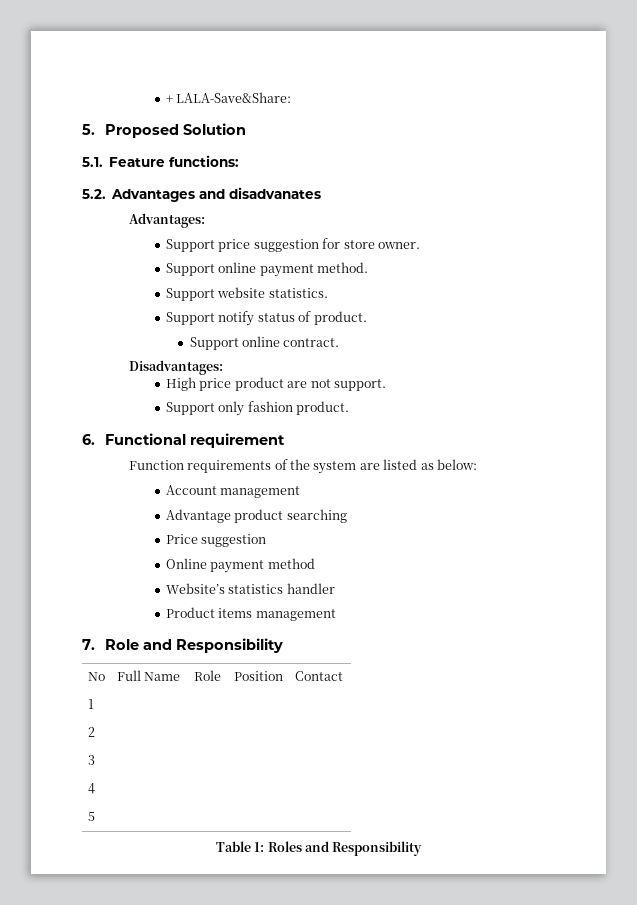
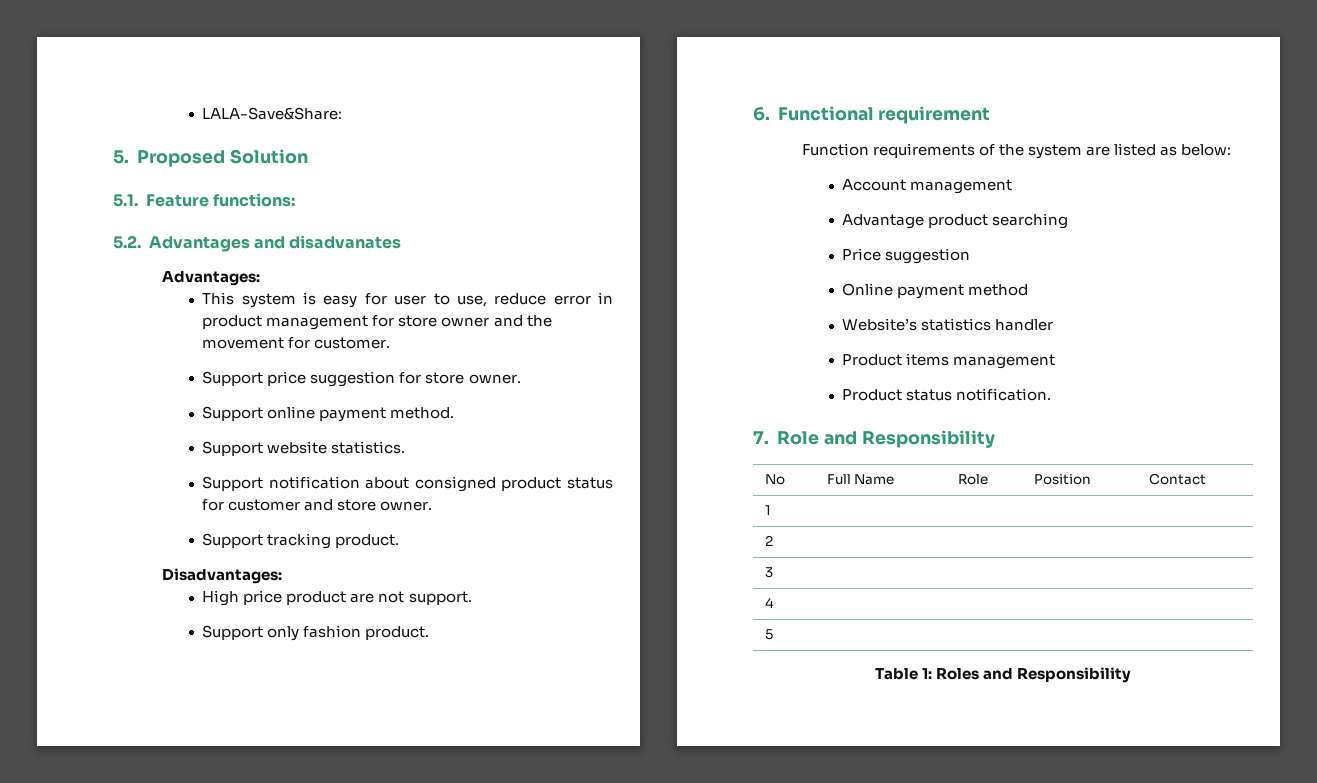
[166,95,174,103] + -> (202, 113) none
(205, 220) none -> [202,292,613,308] [202,315,552,330] [202,337,391,349] // This system is easy for user to use, reduce error in product management for store owner and the movement for customer.
[218,311,367,326] [189,336,340,350] notify status of product. // Support online contract. -> [268,476,613,492] [202,499,433,511] [202,533,400,549] notification about consigned product status for customer and store owner. // Support tracking product.
(336, 615) none -> [842,388,1052,401] // Product status notification.

